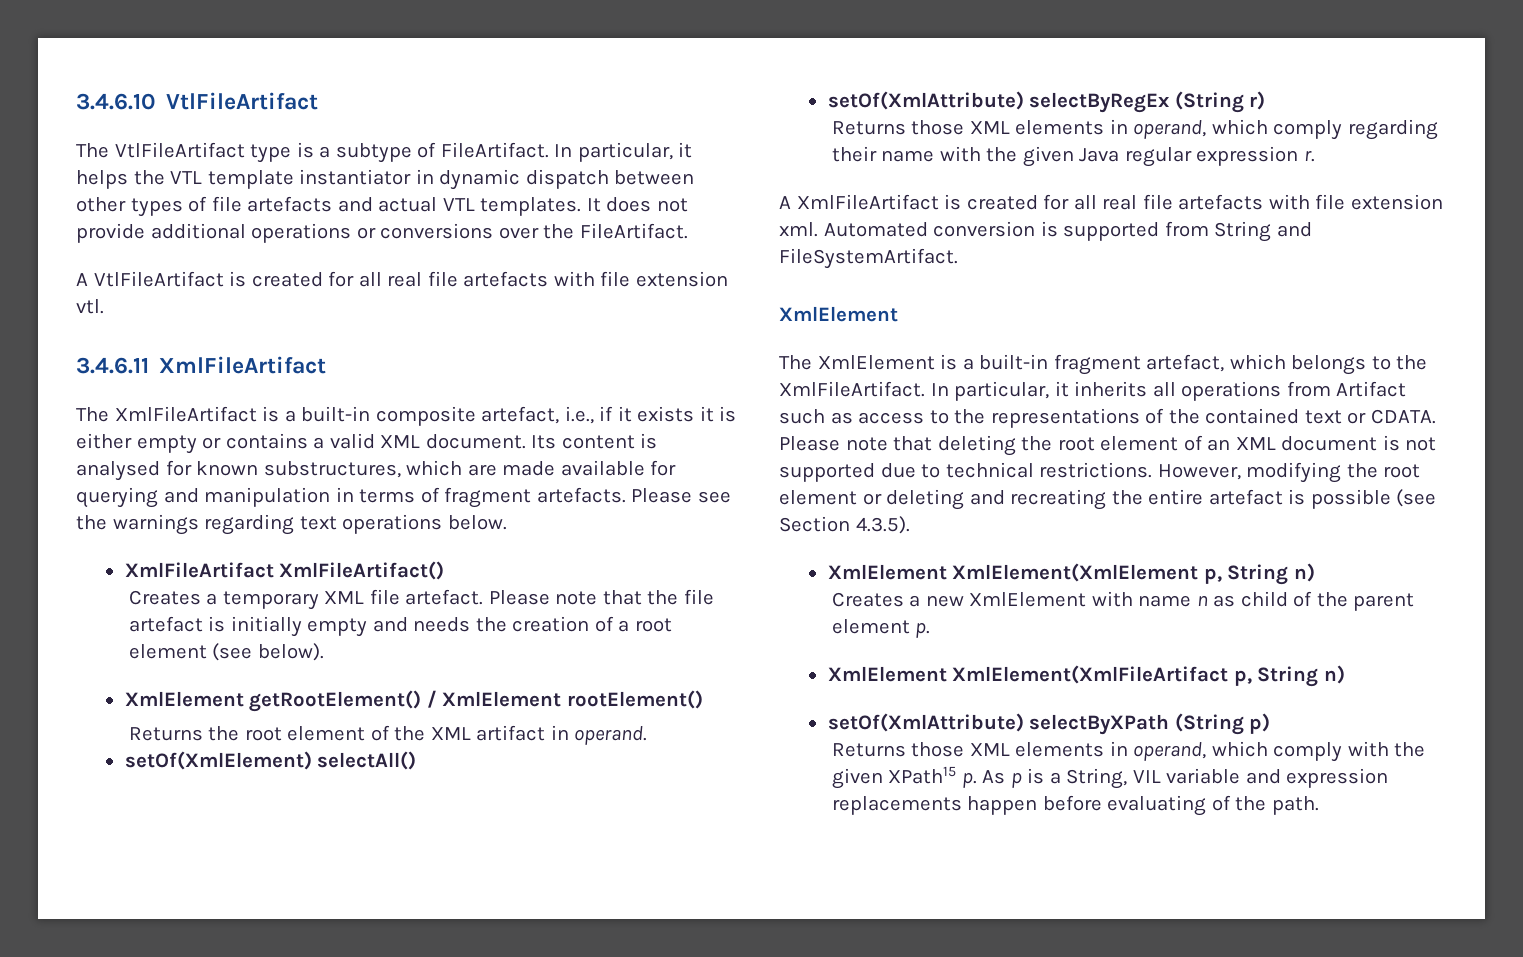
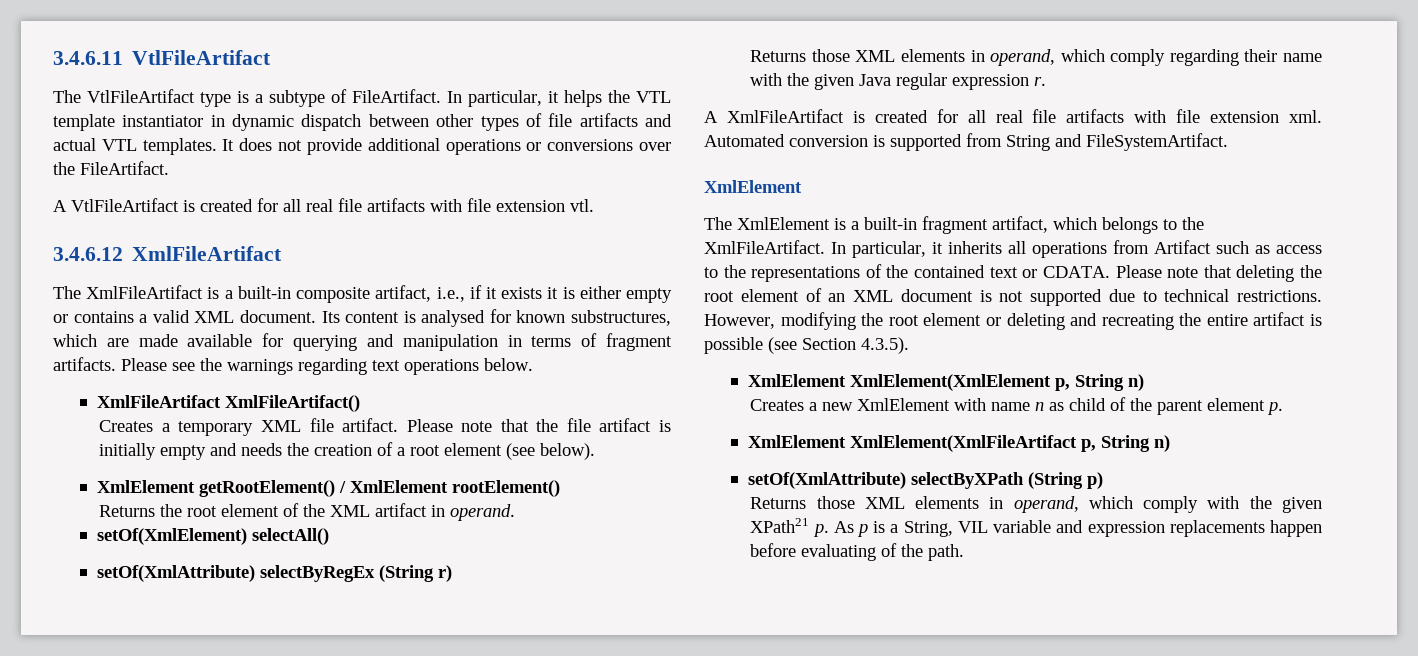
[76,93,156,110] 3.4.6.10 -> [53,51,123,65] 3.4.6.11
[247,196,333,212] artefacts -> [579,113,638,127] artifacts
[463,271,549,287] artefacts -> [367,198,425,212] artifacts
[76,357,149,374] 3.4.6.11 -> [53,247,123,261] 3.4.6.12
[481,406,560,424] artefact, -> [375,285,432,302] artifact,
[536,487,626,503] artefacts. -> [53,357,116,371] artifacts.
[405,589,484,605] artefact. -> [342,418,399,432] artifact.
[128,616,203,632] artefact -> [599,418,652,432] artifact
[1178,194,1264,210] artefacts -> [1066,109,1125,123] artifacts
[1146,354,1225,372] artefact, -> [992,216,1048,233] artifact,
[1208,489,1283,505] artefact -> [1253,312,1306,326] artifact
[888,766,957,784] XPath15 -> [750,518,810,533] XPath21

